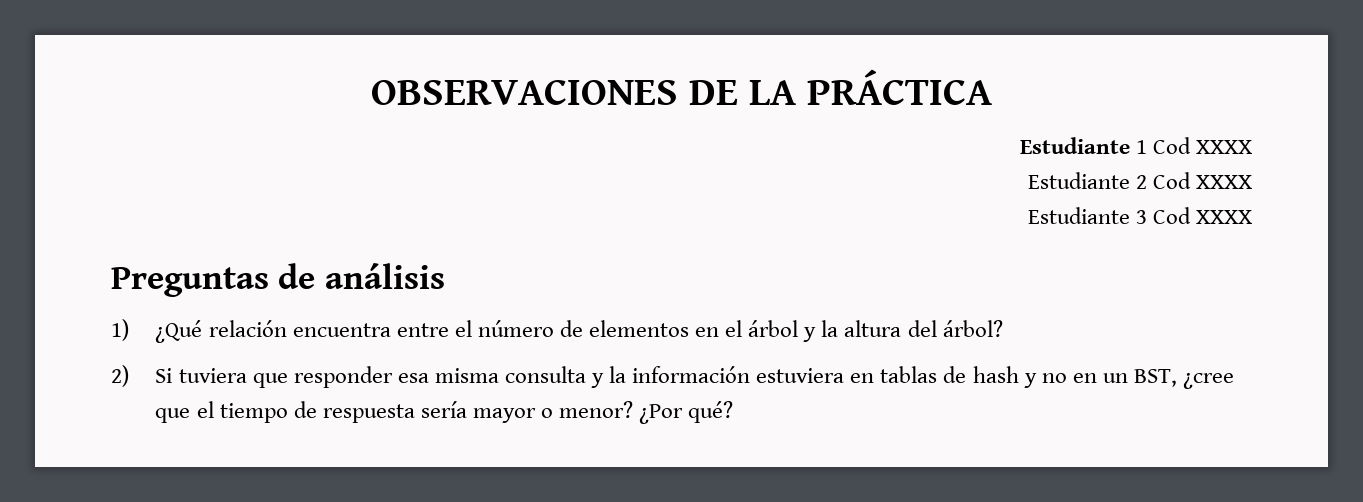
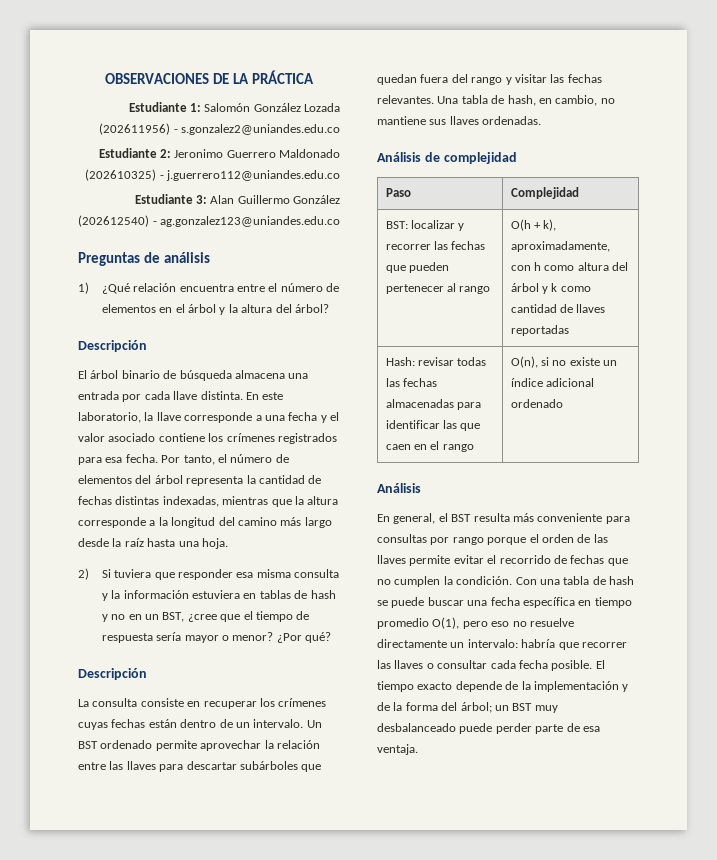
[1135,137,1252,154] [1027,172,1252,189] [1027,207,1252,224] 1 Cod XXXX // Estudiante 2 Cod XXXX // Estudiante 3 Cod XXXX -> [189,103,340,112] [99,123,340,135] [98,148,340,158] [85,169,340,181] [134,194,340,204] [78,215,340,227] 1: Salomón González Lozada (202611956) - s.gonzalez2@uniandes.edu.co // Estudiante 2: Jeronimo Guerrero Maldonado (202610325) - j.guerrero112@uniandes.edu.co // Estudiante 3: Alan Guillermo González (202612540) - ag.gonzalez123@uniandes.edu.co
(1003, 328) none -> [78,340,147,352] [78,370,309,381] [78,391,284,402] [78,412,339,423] [78,433,337,444] [78,454,289,465] [78,475,322,486] [78,496,339,507] [78,517,332,528] [78,538,228,549] // Descripción // El árbol binario de búsqueda almacena una entrada por cada llave distinta. En este laboratorio, la llave corresponde a una fecha y el valor asociado contiene los crímenes registrados para esa fecha. Por tanto, el número de elementos del árbol representa la cantidad de fechas distintas indexadas, mientras que la altura corresponde a la longitud del camino más largo desde la raíz hasta una hoja.
(734, 412) none -> [78,668,147,680] [78,698,327,709] [78,719,322,730] [78,740,320,751] [78,761,322,772] [377,74,602,85] [377,95,615,106] [377,116,542,125] [377,152,517,164] [385,188,411,197] [510,187,579,199] [385,220,465,231] [385,241,486,250] [385,262,449,273] [385,283,491,294] [510,219,557,231] [510,241,610,252] [510,262,629,271] [510,283,591,294] [510,304,606,313] [510,325,569,336] [385,357,487,366] [385,378,437,387] [385,399,481,410] [385,420,481,431] [385,441,474,452] [510,356,618,368] [510,378,594,387] [510,399,563,408] [377,483,421,493] [377,513,630,524] [377,534,608,545] [377,555,628,566] [377,576,634,587] [377,597,632,608] [377,617,574,629] [377,639,627,650] [377,660,605,671] [377,681,629,692] [377,702,558,713] [377,723,600,734] [377,744,418,755] // Descripción // La consulta consiste en recuperar los crímenes cuyas fechas están dentro de un intervalo. Un BST ordenado permite aprovechar la relación entre las llaves para descartar subárboles que quedan fuera del rango y visitar las fechas relevantes. Una tabla de hash, en cambio, no mantiene sus llaves ordenadas. // Análisis de complejidad // Paso | Complejidad // BST: localizar y recorrer las fechas que pueden pertenecer al rango | O(h + k), aproximadamente, con h como altura del árbol y k como cantidad de llaves reportadas // Hash: revisar todas las fechas almacenadas para identificar las que caen en el rango | O(n), si no existe un índice adicional ordenado // Análisis // En general, el BST resulta más conveniente para consultas por rango porque el orden de las llaves permite evitar el recorrido de fechas que no cumplen la condición. Con una tabla de hash se puede buscar una fecha específica en tiempo promedio O(1), pero eso no resuelve directamente un intervalo: habría que recorrer las llaves o consultar cada fecha posible. El tiempo exacto depende de la implementación y de la forma del árbol; un BST muy desbalanceado puede perder parte de esa ventaja.

